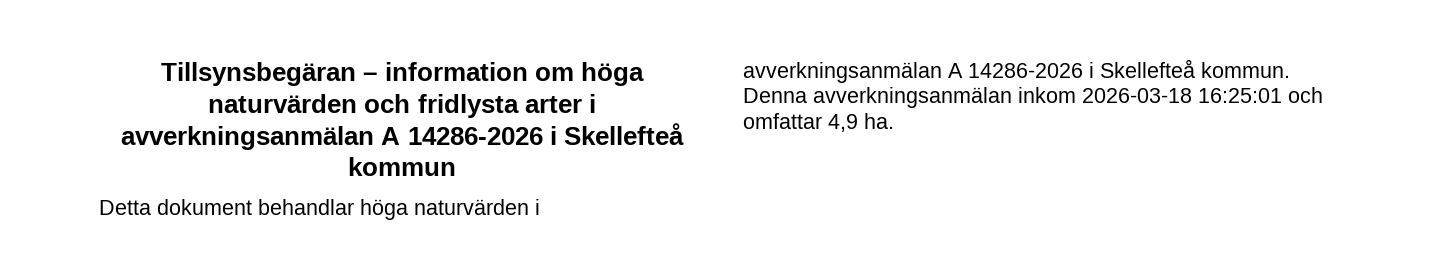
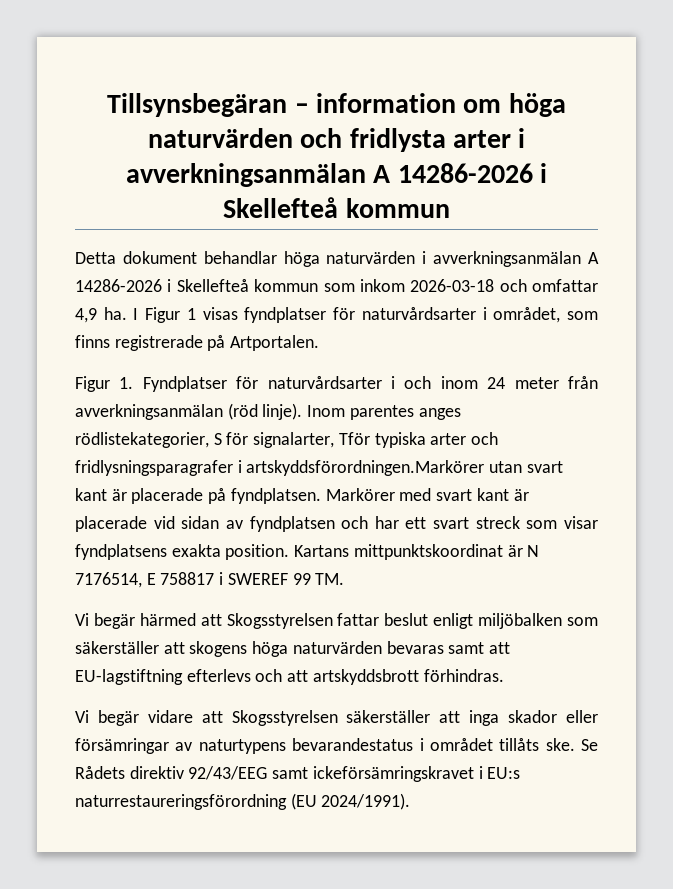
[1201,62,1290,78] [743,87,1012,108] kommun. Denna avverkningsanmälan -> [254,279,355,292] kommun som
[1198,88,1282,103] 16:25:01 -> (495, 285) none
(894, 121) none -> [133,307,598,323] [75,335,320,351] [75,376,598,392] [75,403,461,420] [75,432,499,448] [75,460,563,476] [75,488,529,504] [75,516,598,532] [75,544,540,560] [75,572,345,588] [75,613,599,629] [75,641,511,657] [75,669,504,685] [75,710,599,726] [75,738,598,754] [75,766,521,782] [75,793,411,810] I Figur 1 visas fyndplatser för naturvårdsarter i området, som finns registrerade på Artportalen. // Figur 1. Fyndplatser för naturvårdsarter i och inom 24 meter från avverkningsanmälan (röd linje). Inom parentes anges rödlistekategorier, S för signalarter, Tför typiska arter och fridlysningsparagrafer i artskyddsförordningen.Markörer utan svart kant är placerade på fyndplatsen. Markörer med svart kant är placerade vid sidan av fyndplatsen och har ett svart streck som visar fyndplatsens exakta position. Kartans mittpunktskoordinat är N 7176514, E 758817 i SWEREF 99 TM. // Vi begär härmed att Skogsstyrelsen fattar beslut enligt miljöbalken som säkerställer att skogens höga naturvärden bevaras samt att EU-lagstiftning efterlevs och att artskyddsbrott förhindras. // Vi begär vidare att Skogsstyrelsen säkerställer att inga skador eller försämringar av naturtypens bevarandestatus i området tillåts ske. Se Rådets direktiv 92/43/EEG samt ickeförsämringskravet i EU:s naturrestaureringsförordning (EU 2024/1991).

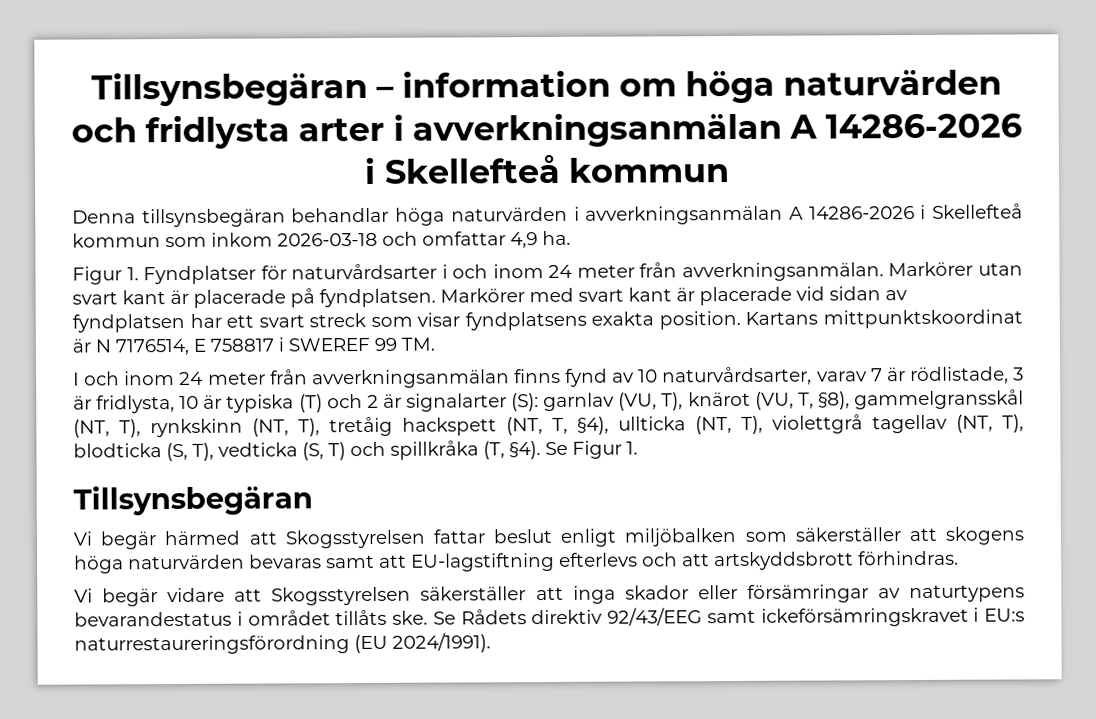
[75,251,197,264] Detta dokument -> [72,208,286,228] Denna tillsynsbegäran
[133,307,598,323] [75,335,320,351] I Figur 1 visas fyndplatser för naturvårdsarter i området, som finns registrerade på Artportalen. -> (571, 238) none
[75,403,461,420] [75,432,499,448] [75,460,485,476] avverkningsanmälan (röd linje). Inom parentes anges rödlistekategorier, S för signalarter, Tför typiska arter och fridlysningsparagrafer i artskyddsförordningen.Markörer -> [681,261,974,282] avverkningsanmälan. Markörer
[341,516,369,529] och -> (185, 323) none
(345, 579) none -> [73,366,1024,389] [73,389,1024,414] [73,414,1024,438] [73,440,638,462] [73,484,313,516] // I och inom 24 meter från avverkningsanmälan finns fynd av 10 naturvårdsarter, varav 7 är rödlistade, 3 är fridlysta, 10 är typiska (T) och 2 är signalarter (S): garnlav (VU, T), knärot (VU, T, §8), gammelgransskål (NT, T), rynkskinn (NT, T), tretåig hackspett (NT, T, §4), ullticka (NT, T), violettgrå tagellav (NT, T), blodticka (S, T), vedticka (S, T) och spillkråka (T, §4). Se Figur 1. // Tillsynsbegäran

